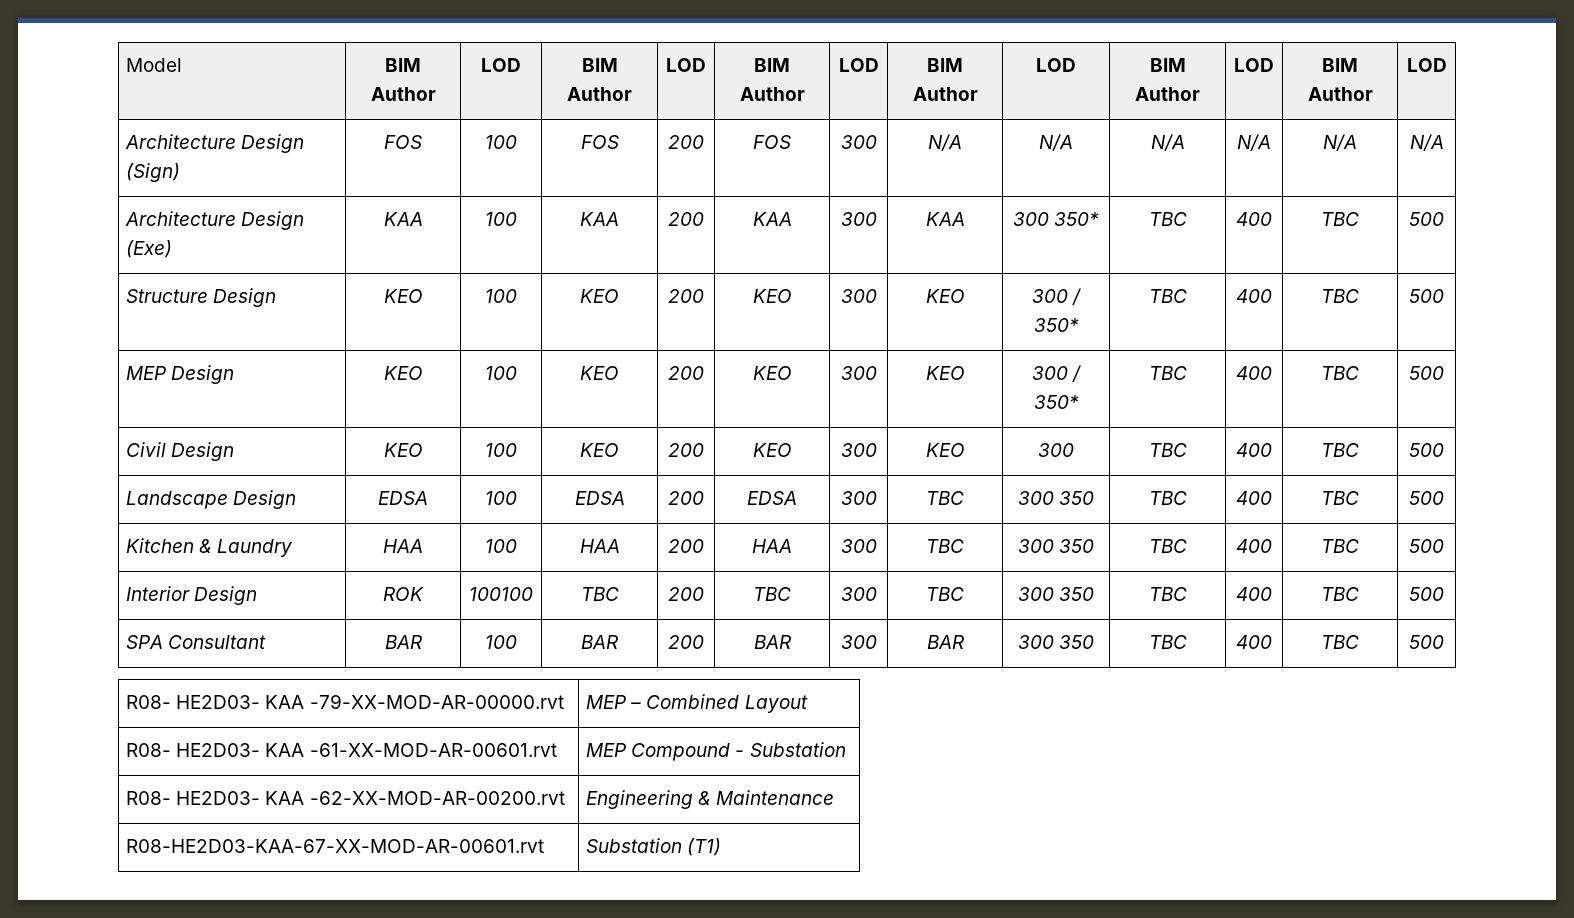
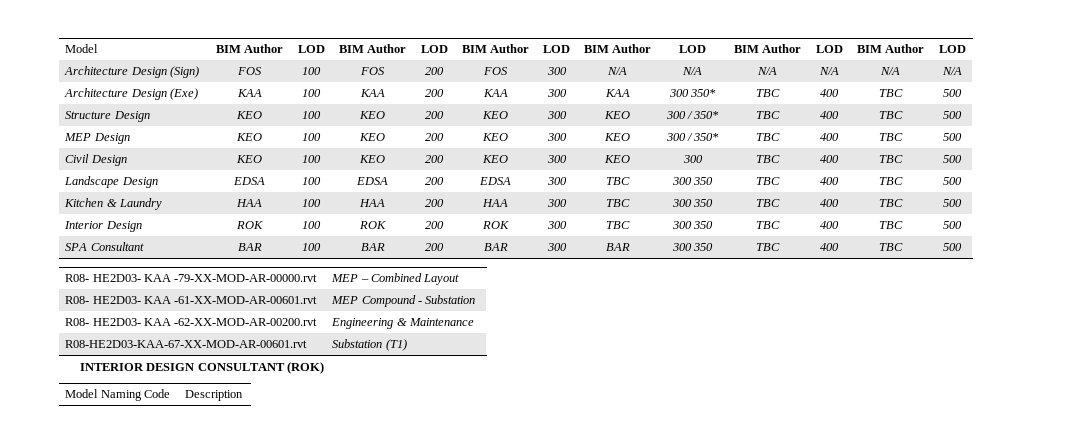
[469,587,533,601] [580,587,619,601] [668,587,704,601] [753,587,791,601] 100100 | TBC | 200 | TBC -> [302,221,321,229] [359,221,386,229] [425,221,444,229] [482,221,509,229] 100 | ROK | 200 | ROK
(722, 847) none -> [80,362,325,374] [65,389,171,401] [185,390,244,401] // INTERIOR DESIGN CONSULTANT (ROK) // Model Naming Code | Description

